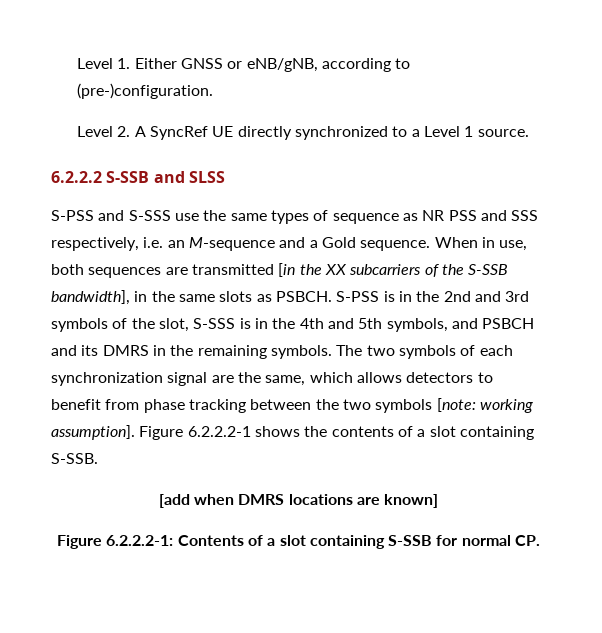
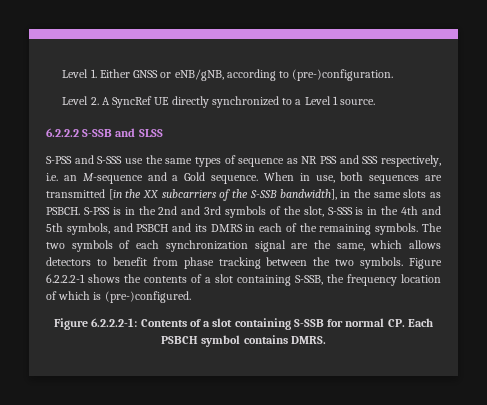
(166, 350) none -> [259,223,297,232] each of
[375,398,533,413] [51,425,135,440] symbols [note: working assumption]. -> [360,257,404,269] symbols.
[51,453,98,464] [158,494,439,508] S-SSB. // [add when DMRS locations are known] -> [295,274,441,286] [46,291,191,303] S-SSB, the frequency location of which is (pre-)configured.
(541, 540) none -> [407,318,433,327] [161,335,326,347] Each PSBCH symbol contains DMRS.

